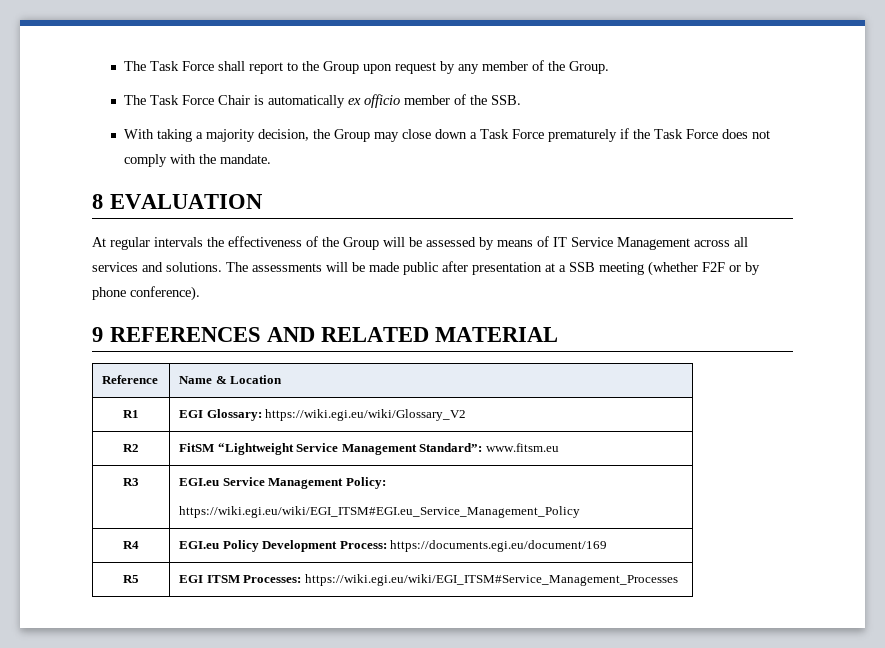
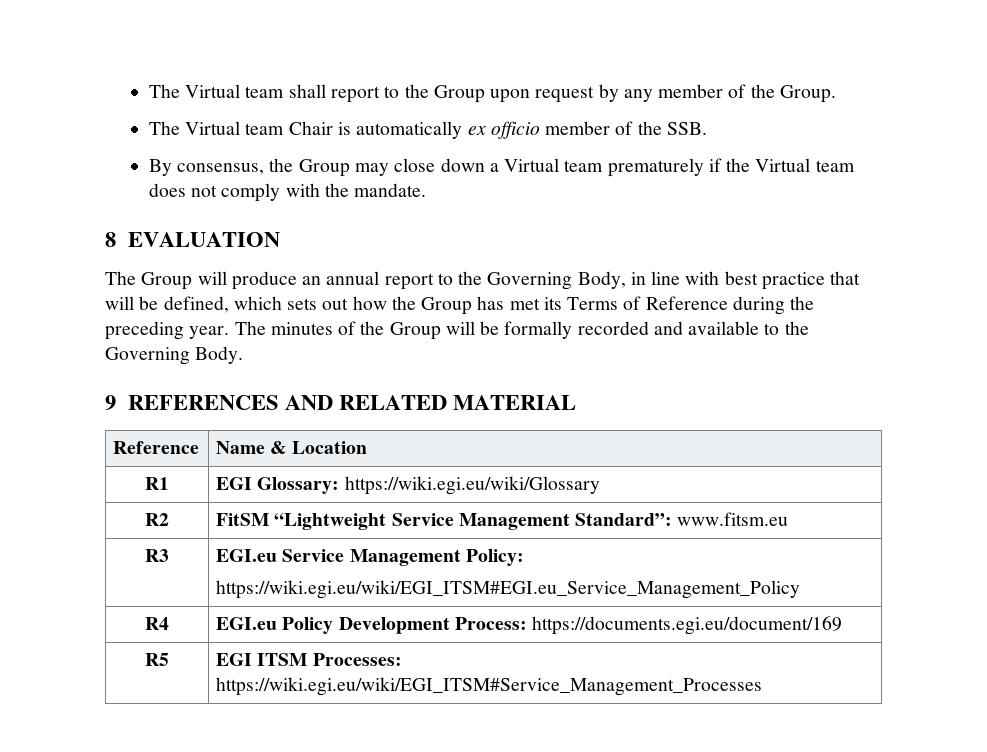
[124,61,215,71] The Task Force -> [148,84,285,98] The Virtual team
[150,95,215,105] Task Force -> [185,121,285,135] Virtual team
[124,129,310,142] With taking a majority decision, -> [148,159,265,176] By consensus,
[480,129,545,139] Task Force -> [504,158,604,172] Virtual team
[654,129,719,139] Task Force -> [755,158,855,172] Virtual team
[92,236,302,250] At regular intervals the effectiveness -> [105,271,861,290] [105,296,815,315] [105,321,333,340] The Group will produce an annual report to the Governing Body, in line with best practice that will be defined, which sets out how the Group has met its Terms of Reference during the preceding year. The minutes
[426,236,748,250] [92,261,760,276] [92,286,200,301] assessed by means of IT Service Management across all services and solutions. The assessments will be made public after presentation at a SSB meeting (whether F2F or by phone conference). -> [504,321,809,339] [105,346,244,365] formally recorded and available to the Governing Body.
[265,409,467,421] https://wiki.egi.eu/wiki/Glossary_V2 -> [344,476,600,495] https://wiki.egi.eu/wiki/Glossary

